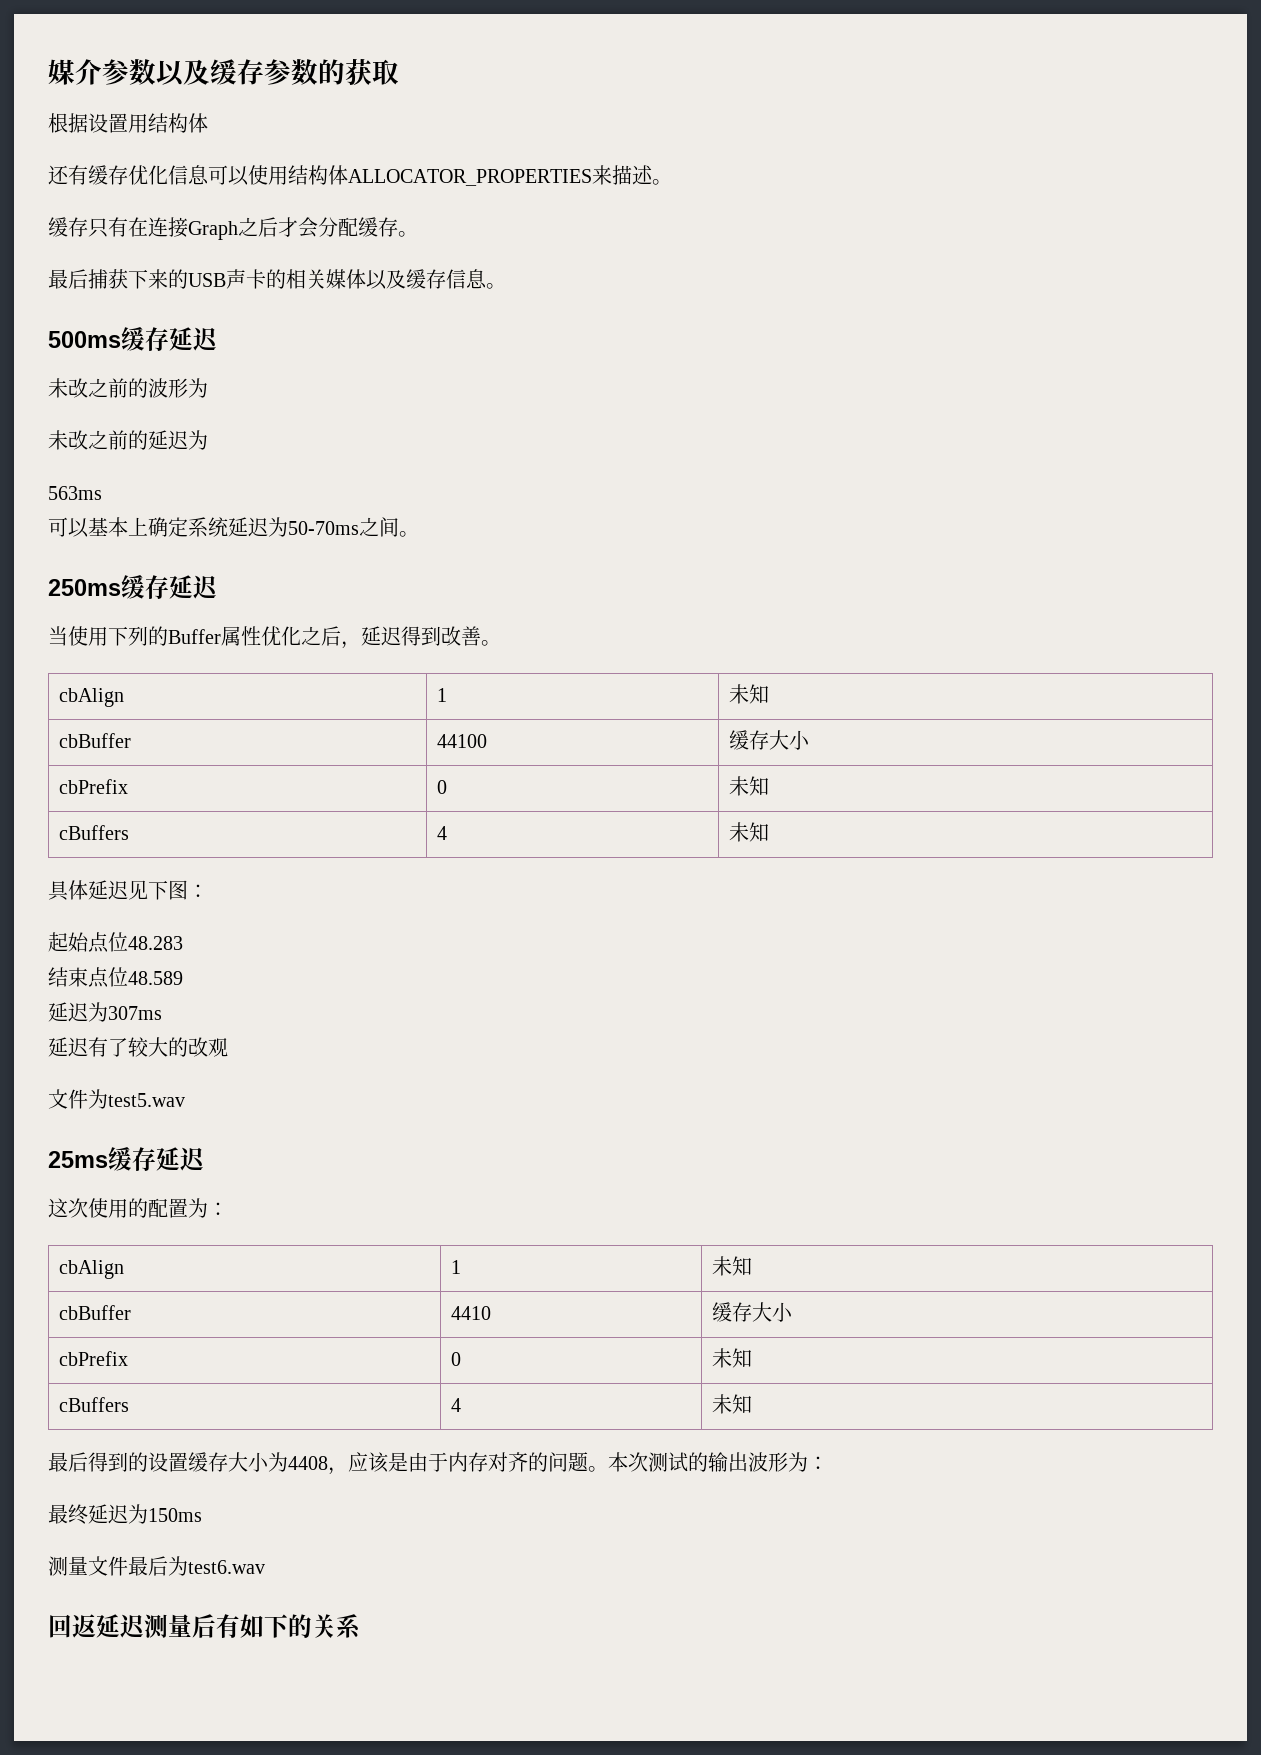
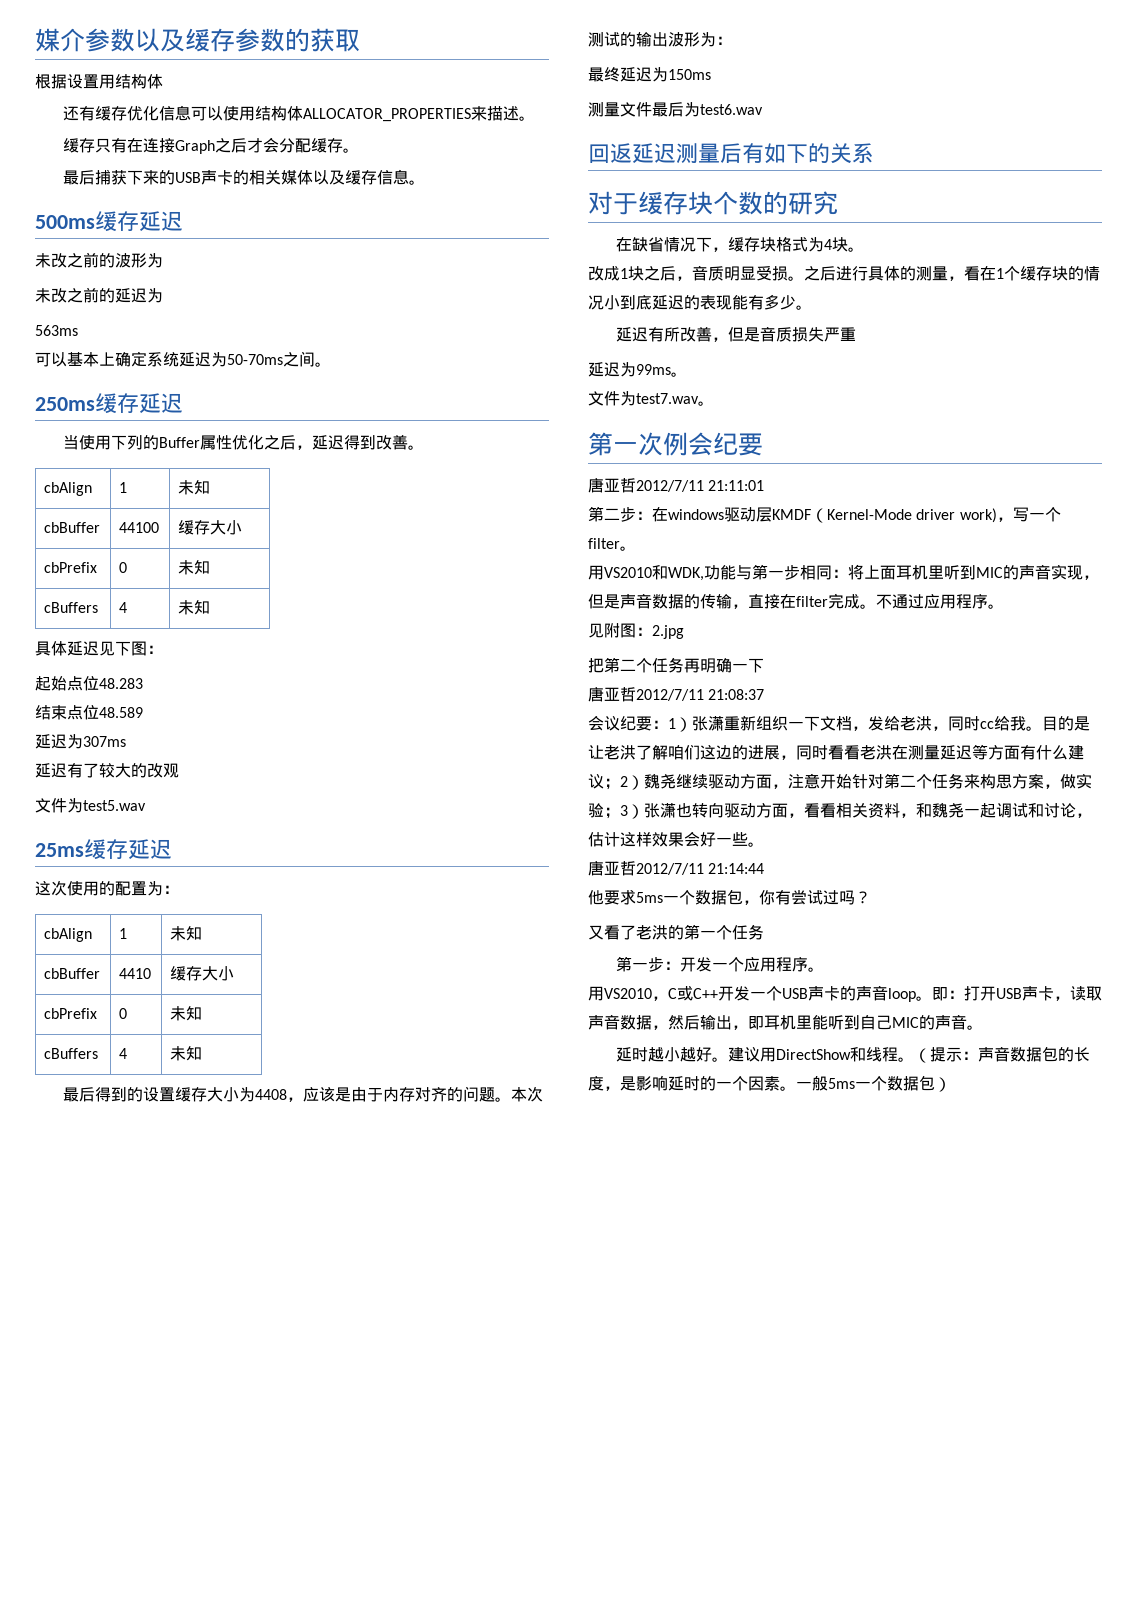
(360, 1626) none -> [588,191,838,215] [616,237,865,252] [588,265,1100,281] [588,294,812,310] [616,326,857,342] [588,362,687,377] [588,391,714,406] [588,432,763,456] [588,478,765,493] [588,506,1061,523] [588,538,636,551] [588,564,1099,581] [588,593,1004,609] [588,623,684,639] [588,657,764,673] [588,687,765,702] [588,715,1090,732] [588,744,1084,760] [588,773,1092,790] [588,802,1092,819] [588,831,764,847] [588,861,765,876] [588,889,871,905] [588,924,764,940] [616,956,825,972] [588,985,1102,1002] [588,1014,983,1030] [616,1046,1091,1063] [588,1075,951,1092] // 对于缓存块个数的研究 // 在缺省情况下，缓存块格式为4块。 // 改成1块之后，音质明显受损。之后进行具体的测量，看在1个缓存块的情况小到底延迟的表现能有多少。 // 延迟有所改善，但是音质损失严重 // 延迟为99ms。 // 文件为test7.wav。 // 第一次例会纪要 // 唐亚哲2012/7/11 21:11:01 // 第二步：在windows驱动层KMDF（Kernel-Mode driver work)，写一个filter。 // 用VS2010和WDK,功能与第一步相同：将上面耳机里听到MIC的声音实现，但是声音数据的传输，直接在filter完成。不通过应用程序。 // 见附图：2.jpg // 把第二个任务再明确一下 // 唐亚哲2012/7/11 21:08:37 // 会议纪要：1）张潇重新组织一下文档，发给老洪，同时cc给我。目的是让老洪了解咱们这边的进展，同时看看老洪在测量延迟等方面有什么建议；2）魏尧继续驱动方面，注意开始针对第二个任务来构思方案，做实验；3）张潇也转向驱动方面，看看相关资料，和魏尧一起调试和讨论，估计这样效果会好一些。 // 唐亚哲2012/7/11 21:14:44 // 他要求5ms一个数据包，你有尝试过吗？ // 又看了老洪的第一个任务 // 第一步：开发一个应用程序。 // 用VS2010，C或C++开发一个USB声卡的声音loop。即：打开USB声卡，读取声音数据，然后输出，即耳机里能听到自己MIC的声音。 // 延时越小越好。建议用DirectShow和线程。（提示：声音数据包的长度，是影响延时的一个因素。一般5ms一个数据包）

